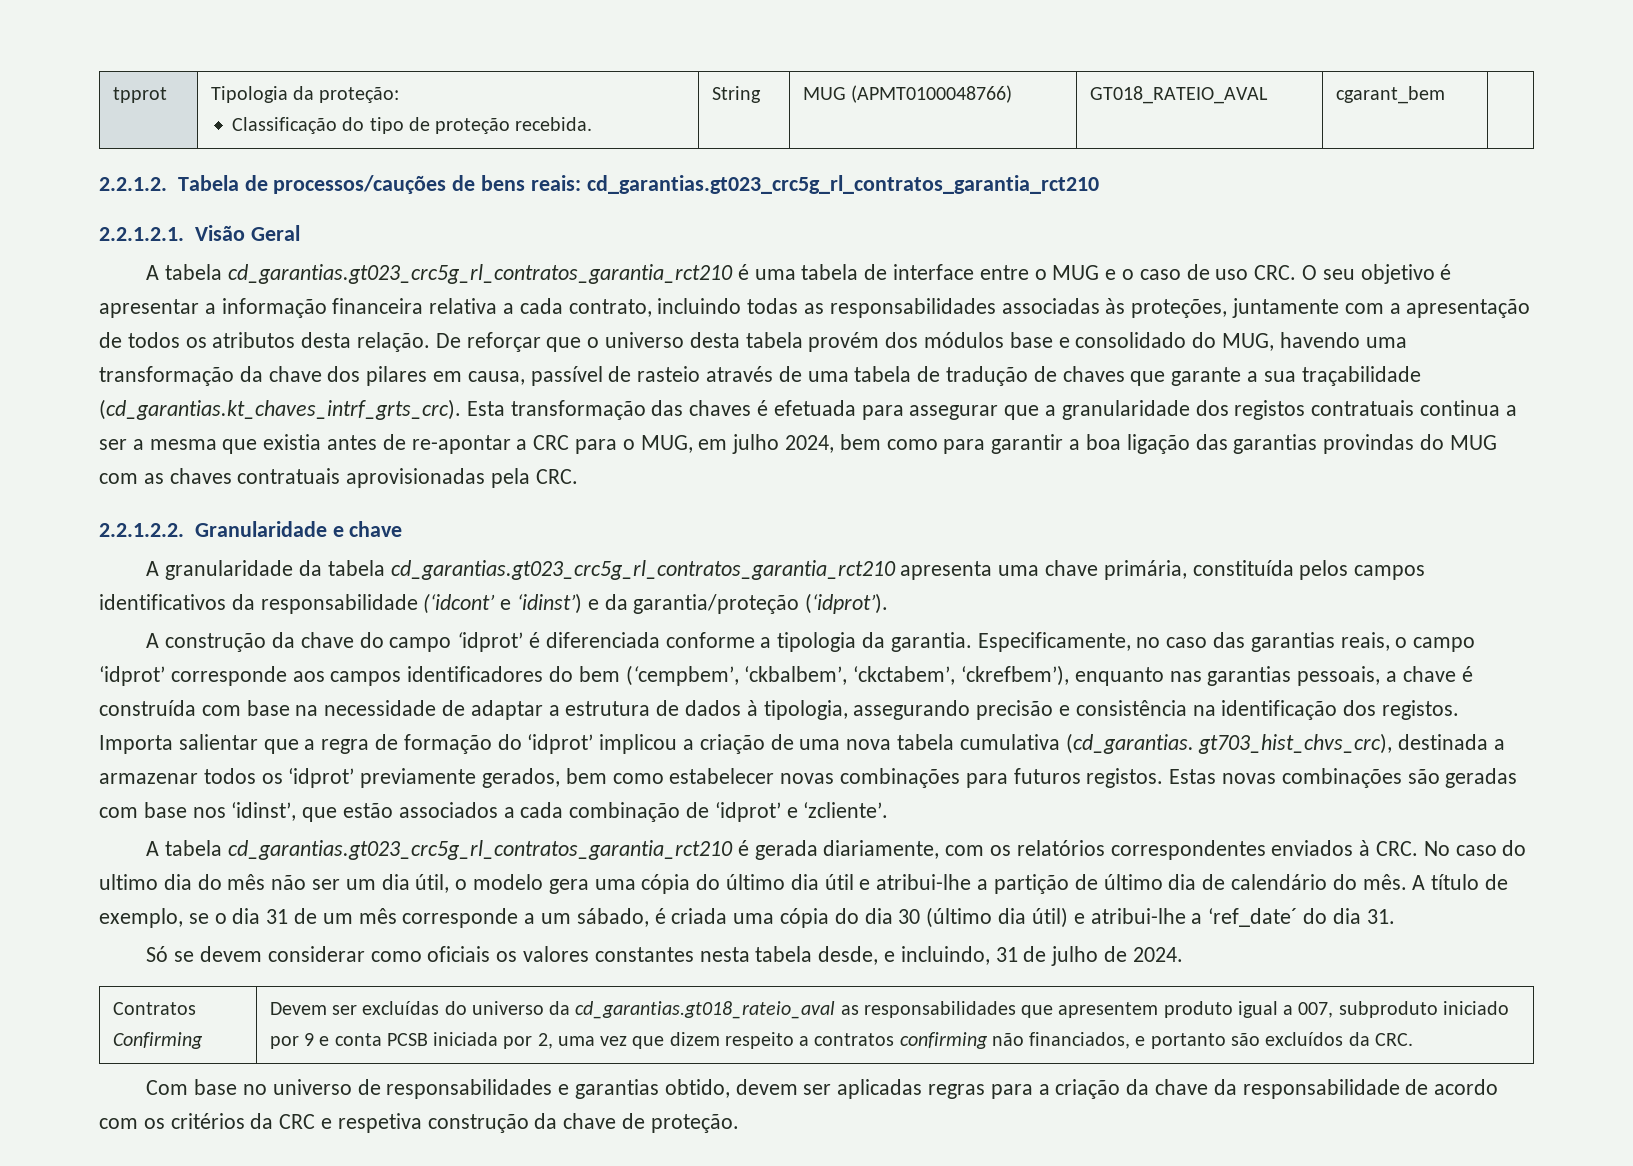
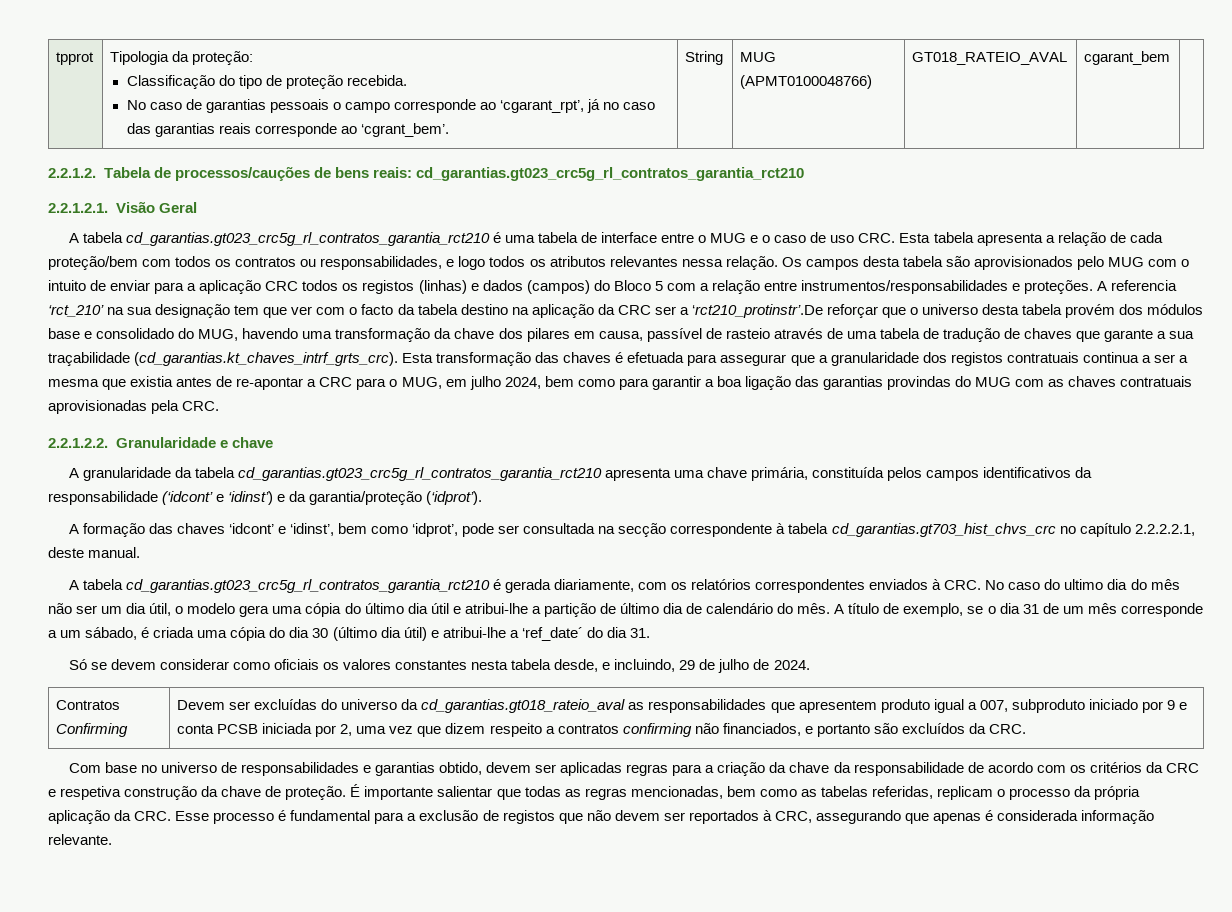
(593, 124) none -> [126,99,656,113] [126,123,449,137] // No caso de garantias pessoais o campo corresponde ao ‘cgarant_rpt’, já no caso das garantias reais corresponde ao ‘cgrant_bem’.
[1301,264,1452,284] [99,298,1531,318] [99,332,461,352] O seu objetivo é apresentar a informação financeira relativa a cada contrato, incluindo todas as responsabilidades associadas às proteções, juntamente com a apresentação de todos os atributos desta relação. De -> [899,232,1163,246] [48,256,1190,270] [48,280,1178,294] [48,304,823,318] Esta tabela apresenta a relação de cada proteção/bem com todos os contratos ou responsabilidades, e logo todos os atributos relevantes nessa relação. Os campos desta tabela são aprovisionados pelo MUG com o intuito de enviar para a aplicação CRC todos os registos (linhas) e dados (campos) do Bloco 5 com a relação entre instrumentos/responsabilidades e proteções. A referencia ‘rct_210’ na sua designação tem que ver com o facto da tabela destino na aplicação da CRC ser a ‘rct210_protinstr’.De
[165,632,1476,652] [99,665,1473,686] [99,700,1460,720] [99,733,1506,754] [99,768,1518,788] [99,802,889,822] construção da chave do campo ‘idprot’ é diferenciada conforme a tipologia da garantia. Especificamente, no caso das garantias reais, o campo ‘idprot’ corresponde aos campos identificadores do bem (‘cempbem’, ‘ckbalbem’, ‘ckctabem’, ‘ckrefbem’), enquanto nas garantias pessoais, a chave é construída com base na necessidade de adaptar a estrutura de dados à tipologia, assegurando precisão e consistência na identificação dos registos. Importa salientar que a regra de formação do ‘idprot’ implicou a criação de uma nova tabela cumulativa (cd_garantias. gt703_hist_chvs_crc), destinada a armazenar todos os ‘idprot’ previamente gerados, bem como estabelecer novas combinações para futuros registos. Estas novas combinações são geradas com base nos ‘idinst’, que estão associados a cada combinação de ‘idprot’ e ‘zcliente’. -> [82,523,1195,537] [48,547,141,558] formação das chaves ‘idcont’ e ‘idinst’, bem como ‘idprot’, pode ser consultada na secção correspondente à tabela cd_garantias.gt703_hist_chvs_crc no capítulo 2.2.2.2.1, deste manual.
[995,947,1018,962] 31 -> [679,660,696,670] 29
(739, 1123) none -> [350,784,1141,800] [48,810,1155,824] [48,834,112,845] É importante salientar que todas as regras mencionadas, bem como as tabelas referidas, replicam o processo da própria aplicação da CRC. Esse processo é fundamental para a exclusão de registos que não devem ser reportados à CRC, assegurando que apenas é considerada informação relevante.

